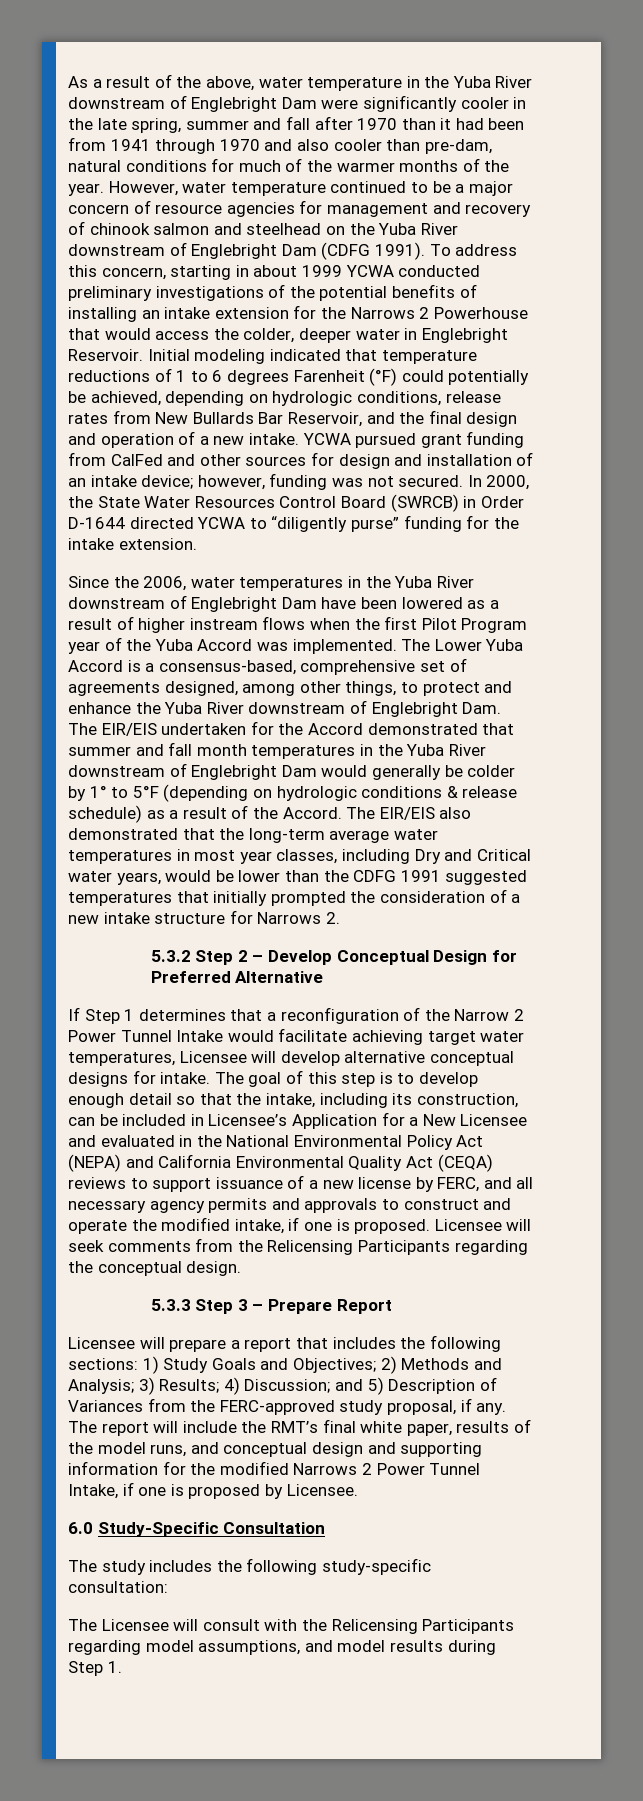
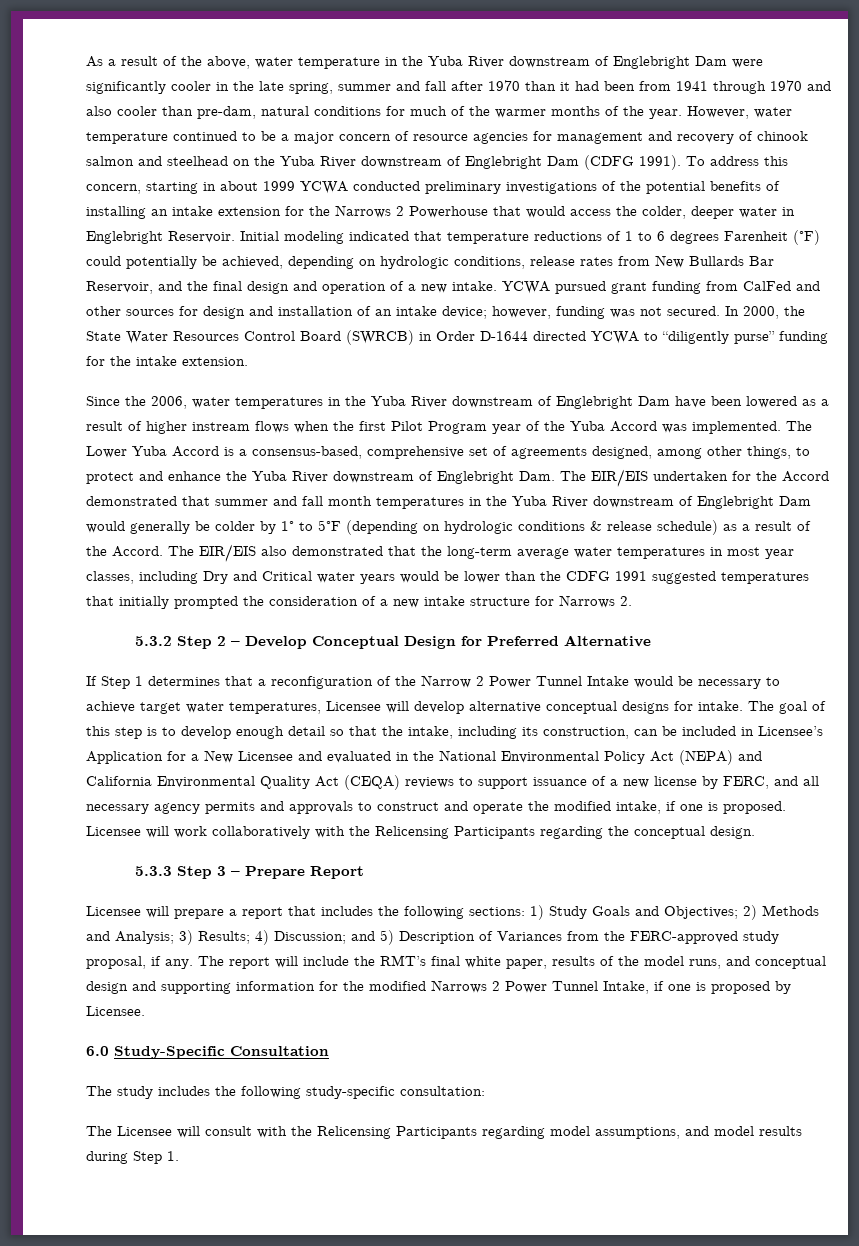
[116,872,161,885] years, -> [360,574,395,584] years
[278,1028,423,1045] facilitate achieving -> [678,676,780,689] [86,701,135,713] be necessary to achieve
[68,1238,234,1252] seek comments from -> [174,826,345,839] work collaboratively with

